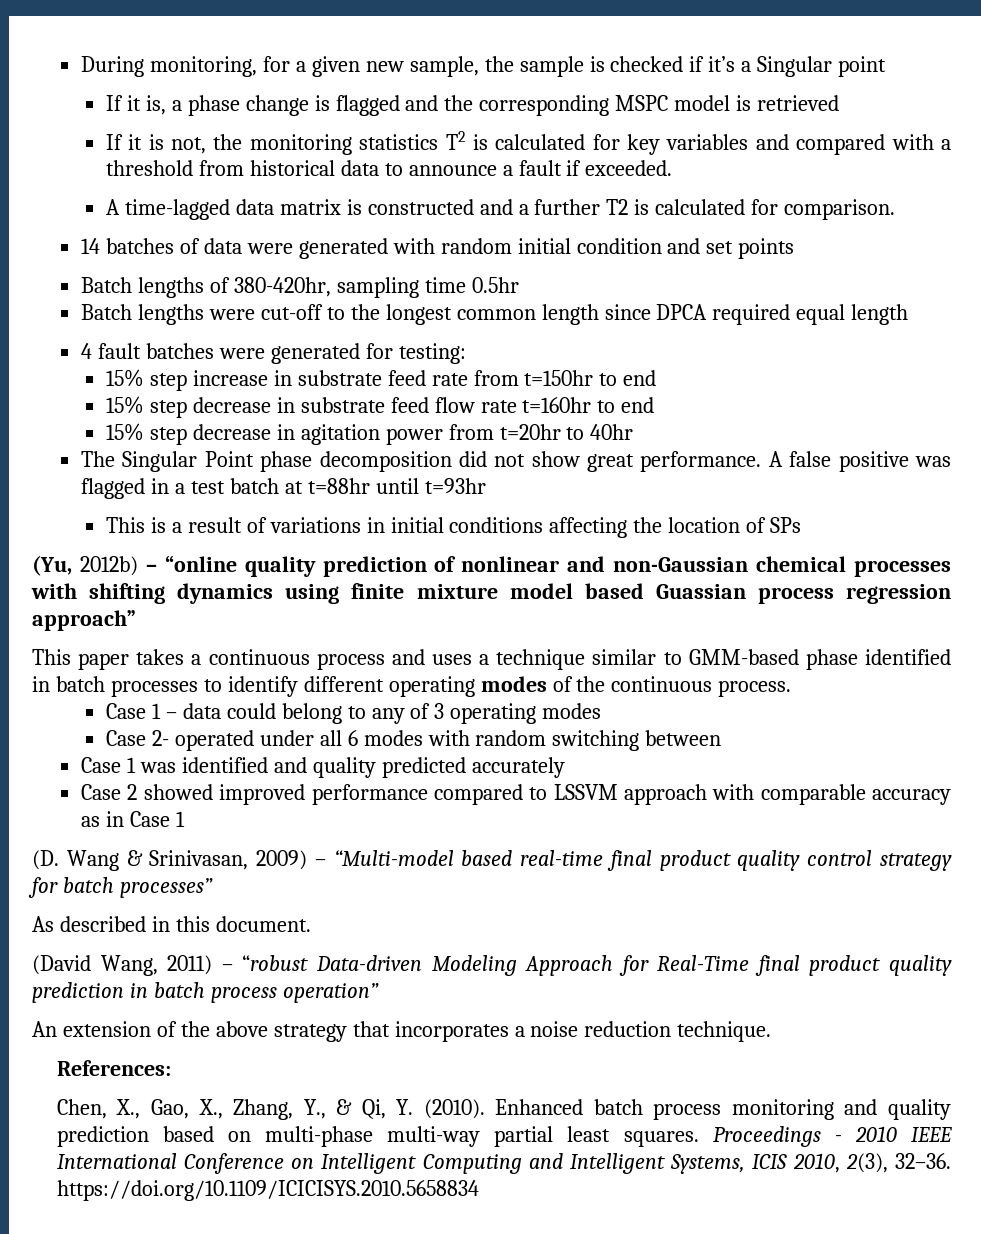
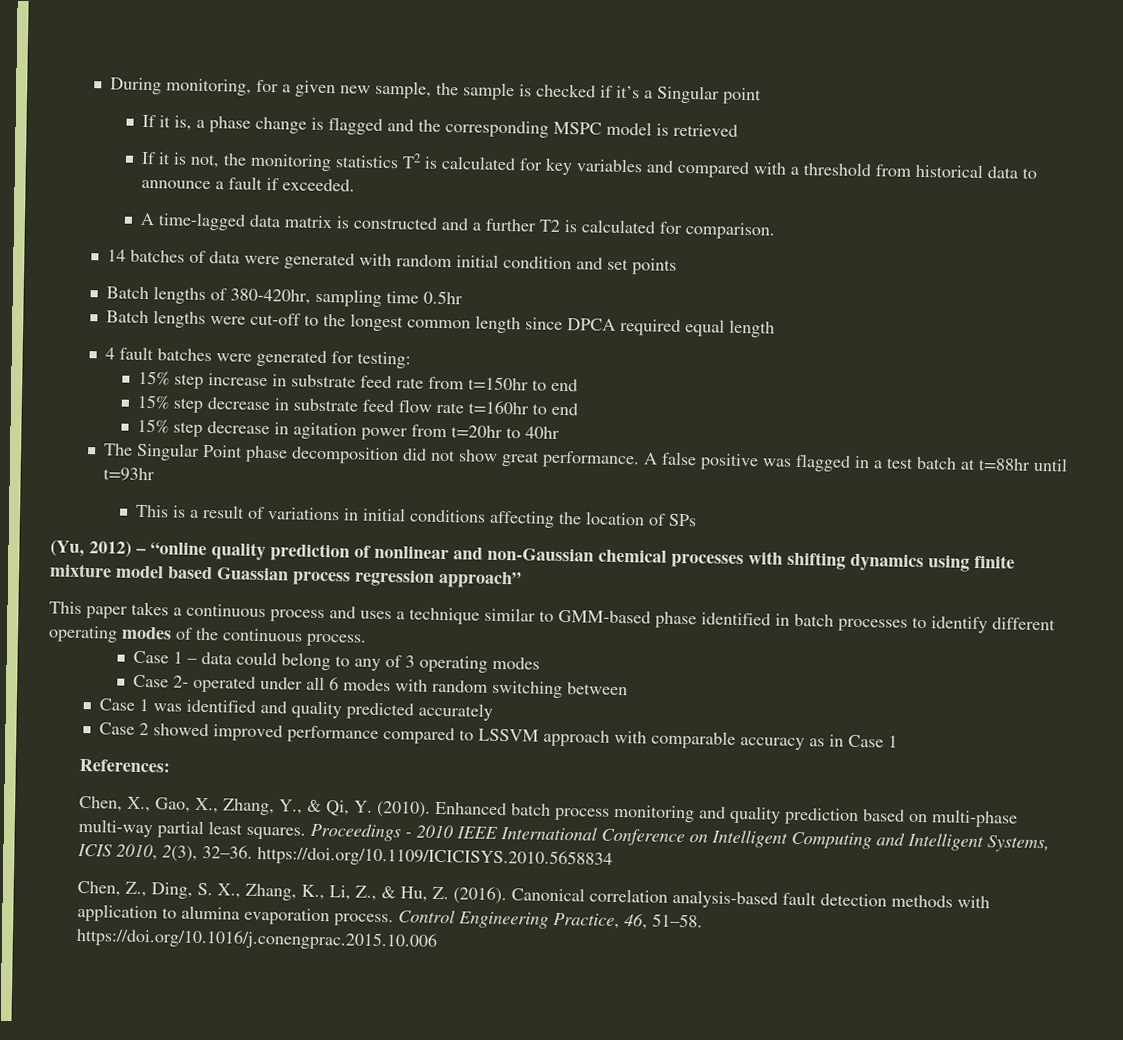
[79,556,138,576] 2012b) -> [89,540,132,558] 2012)
[32,850,952,871] [28,877,213,898] [32,916,311,932] [32,955,953,976] [32,982,379,1003] [32,1021,772,1042] // (D. Wang & Srinivasan, 2009) – “Multi-model based real-time final product quality control strategy for batch processes” // As described in this document. // (David Wang, 2011) – “robust Data-driven Modeling Approach for Real-Time final product quality prediction in batch process operation” // An extension of the above strategy that incorporates a noise reduction technique. -> (899, 741) none
(479, 1190) none -> [76,880,990,909] [76,903,703,930] [75,927,438,951] // Chen, Z., Ding, S. X., Zhang, K., Li, Z., & Hu, Z. (2016). Canonical correlation analysis-based fault detection methods with application to alumina evaporation process. Control Engineering Practice, 46, 51–58. https://doi.org/10.1016/j.conengprac.2015.10.006

